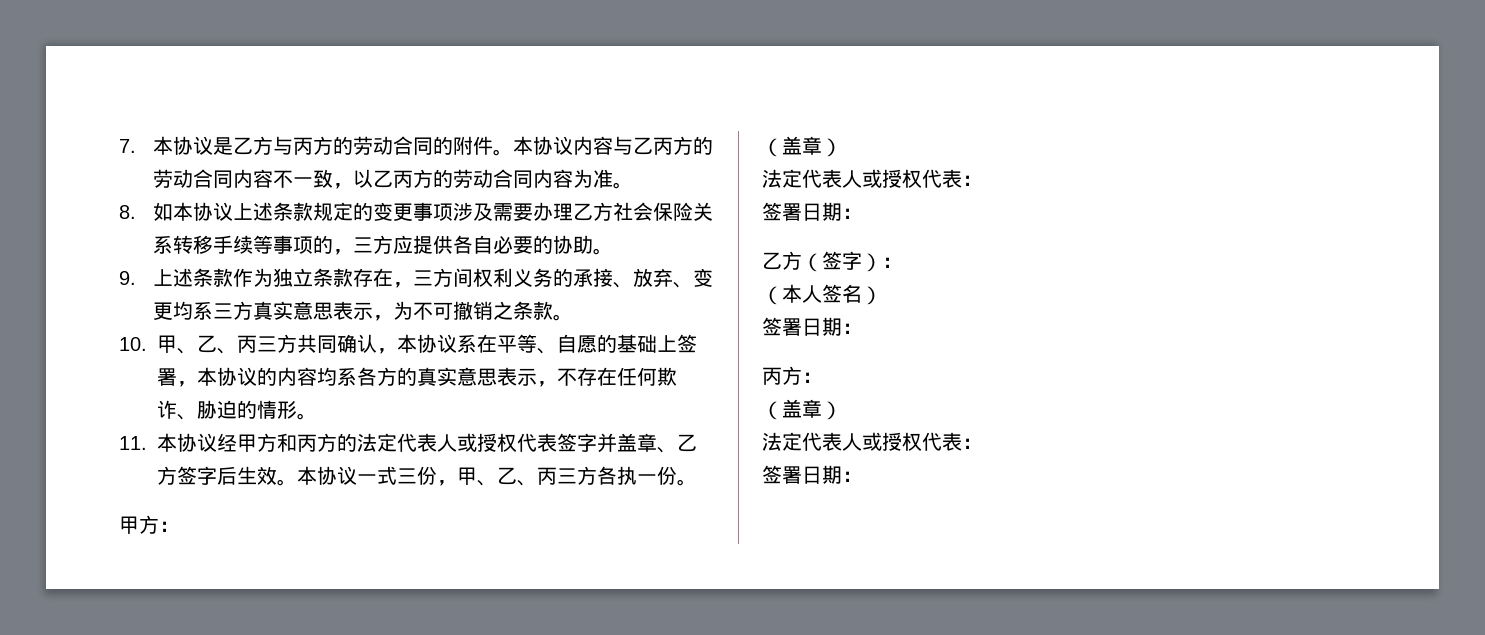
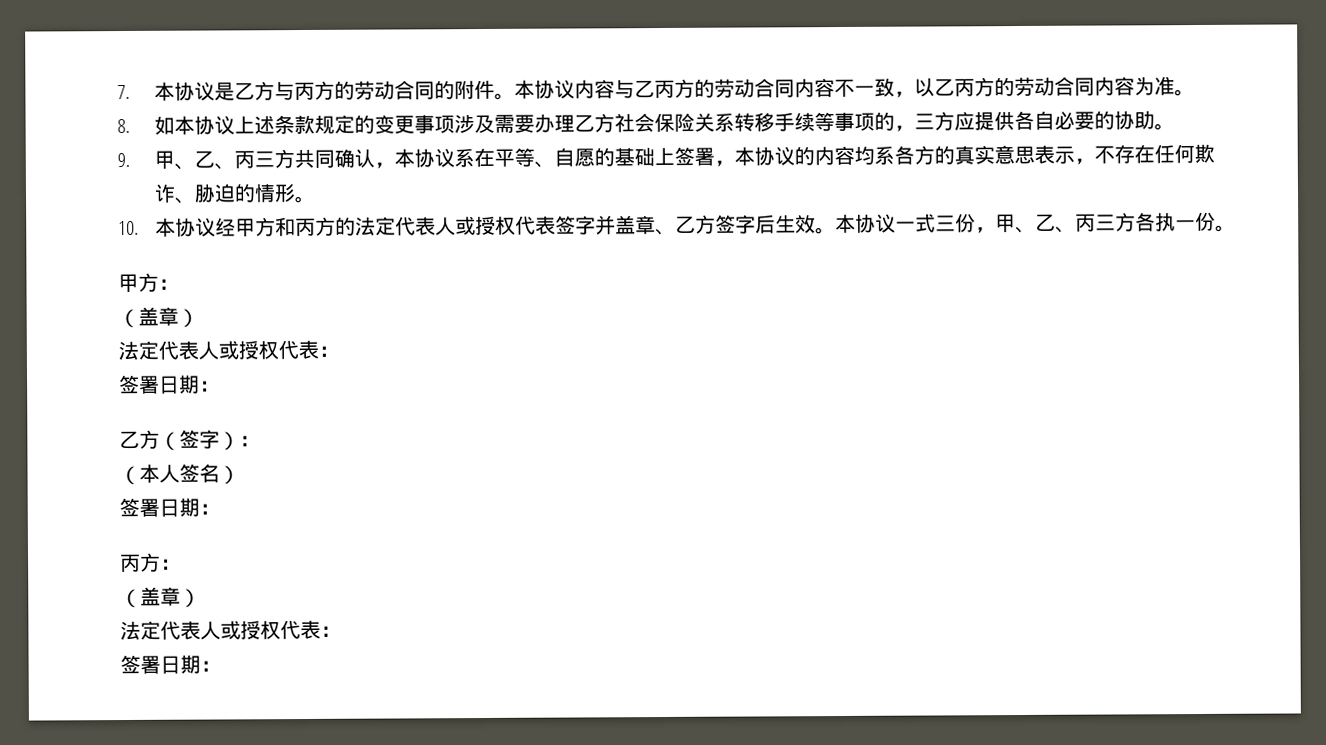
[152,268,713,288] [152,301,573,321] [119,337,147,351] 上述条款作为独立条款存在，三方间权利义务的承接、放弃、变更均系三方真实意思表示，为不可撤销之条款。 // 10. -> (130, 160) none
[119,436,147,450] 11. -> [118,220,139,236] 10.

